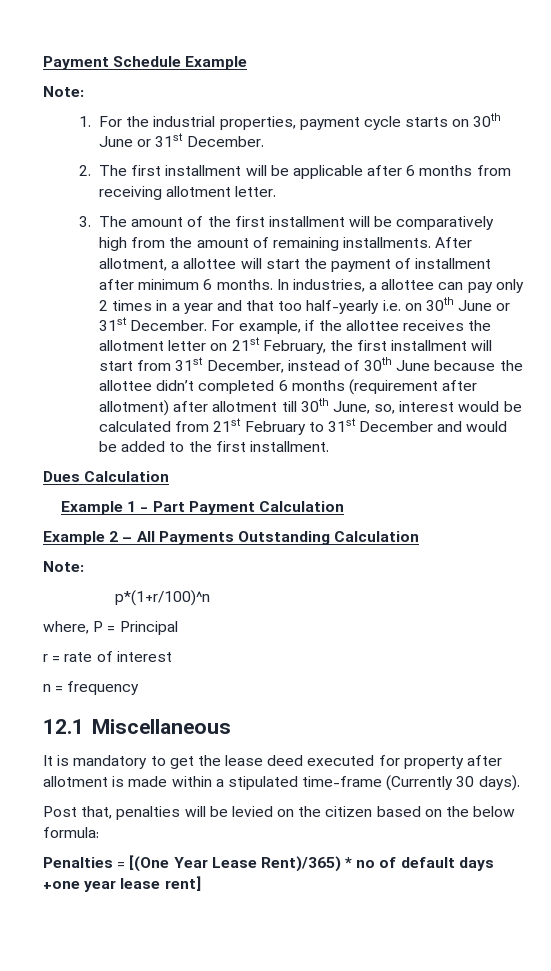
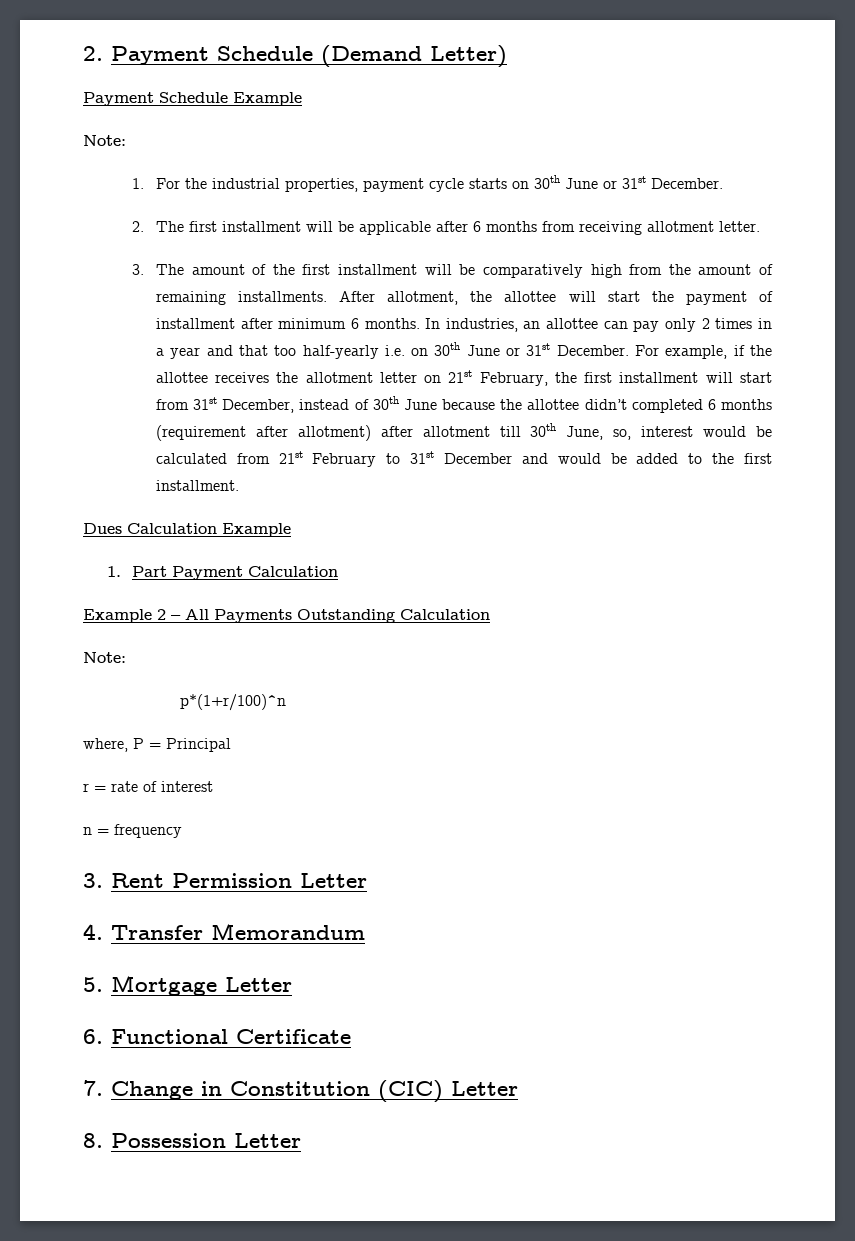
(43, 63) none -> [83,45,507,68] 2. Payment Schedule (Demand Letter) //
[171,261,180,269] a -> [470,291,493,302] the
[369,282,378,290] a -> [523,321,541,329] an
[61,501,149,515] // Example 1 - -> [222,523,291,537] [107,566,122,577] Example // 1.
[43,719,231,734] [43,755,503,769] [43,775,520,791] [43,806,516,820] [43,827,99,838] [43,855,494,872] [43,876,201,892] 12.1 Miscellaneous // It is mandatory to get the lease deed executed for property after allotment is made within a stipulated time-frame (Currently 30 days). // Post that, penalties will be levied on the citizen based on the below formula: // Penalties = [(One Year Lease Rent)/365) * no of default days +one year lease rent] -> [83,873,367,888] [83,923,365,940] [83,975,292,996] [83,1029,351,1044] [83,1080,518,1103] [83,1133,301,1148] 3. Rent Permission Letter // 4. Transfer Memorandum // 5. Mortgage Letter // 6. Functional Certificate // 7. Change in Constitution (CIC) Letter // 8. Possession Letter

